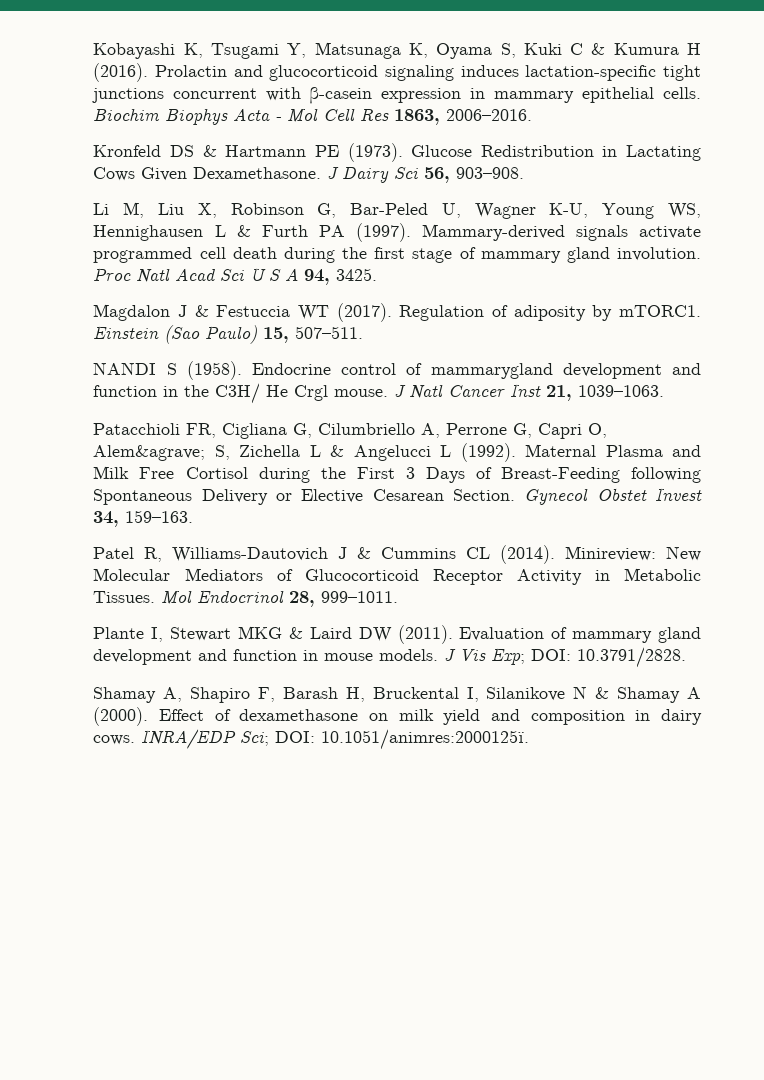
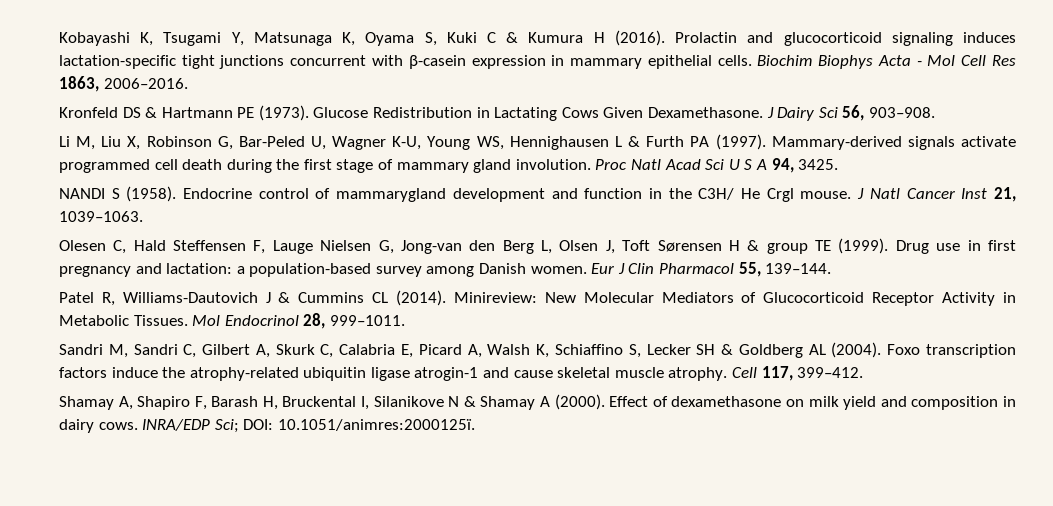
[93,303,701,322] [93,325,364,344] // Magdalon J & Festuccia WT (2017). Regulation of adiposity by mTORC1. Einstein (Sao Paulo) 15, 507–511. -> (839, 164) none
[93,423,608,439] [93,443,701,462] [93,466,701,483] [93,488,702,505] [93,510,194,527] Patacchioli FR, Cigliana G, Cilumbriello A, Perrone G, Capri O, Alem&agrave; S, Zichella L & Angelucci L (1992). Maternal Plasma and Milk Free Cortisol during the First 3 Days of Breast-Feeding following Spontaneous Delivery or Elective Cesarean Section. Gynecol Obstet Invest 34, 159–163. -> [58,238,1016,254] [58,262,832,277] Olesen C, Hald Steffensen F, Lauge Nielsen G, Jong-van den Berg L, Olsen J, Toft Sørensen H & group TE (1999). Drug use in first pregnancy and lactation: a population-based survey among Danish women. Eur J Clin Pharmacol 55, 139–144.
[93,625,701,644] [93,647,687,668] Plante I, Stewart MKG & Laird DW (2011). Evaluation of mammary gland development and function in mouse models. J Vis Exp; DOI: 10.3791/2828. -> [58,342,1016,358] [58,366,864,381] Sandri M, Sandri C, Gilbert A, Skurk C, Calabria E, Picard A, Walsh K, Schiaffino S, Lecker SH & Goldberg AL (2004). Foxo transcription factors induce the atrophy-related ubiquitin ligase atrogin-1 and cause skeletal muscle atrophy. Cell 117, 399–412.

